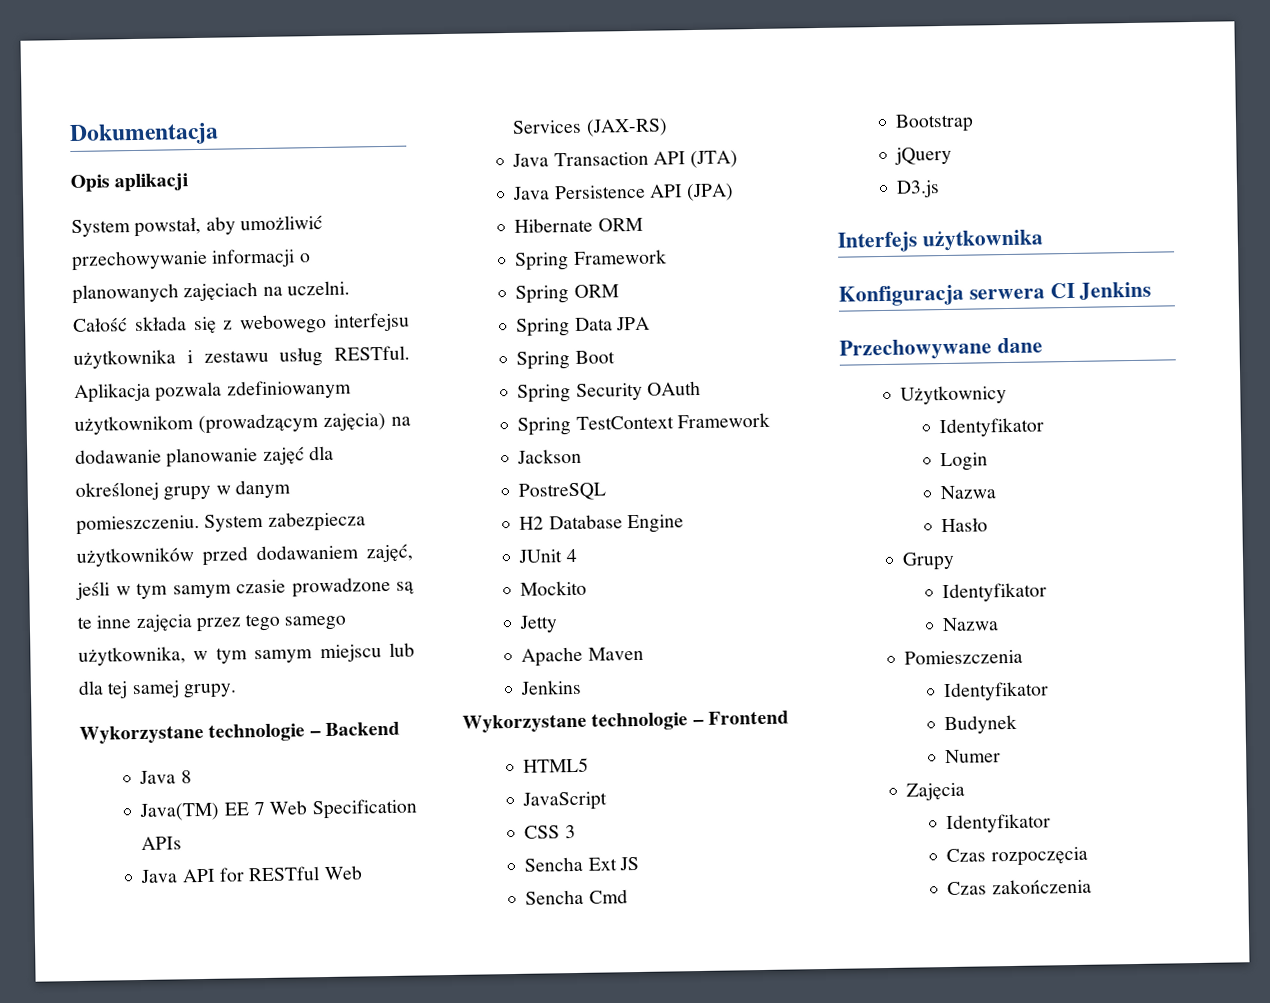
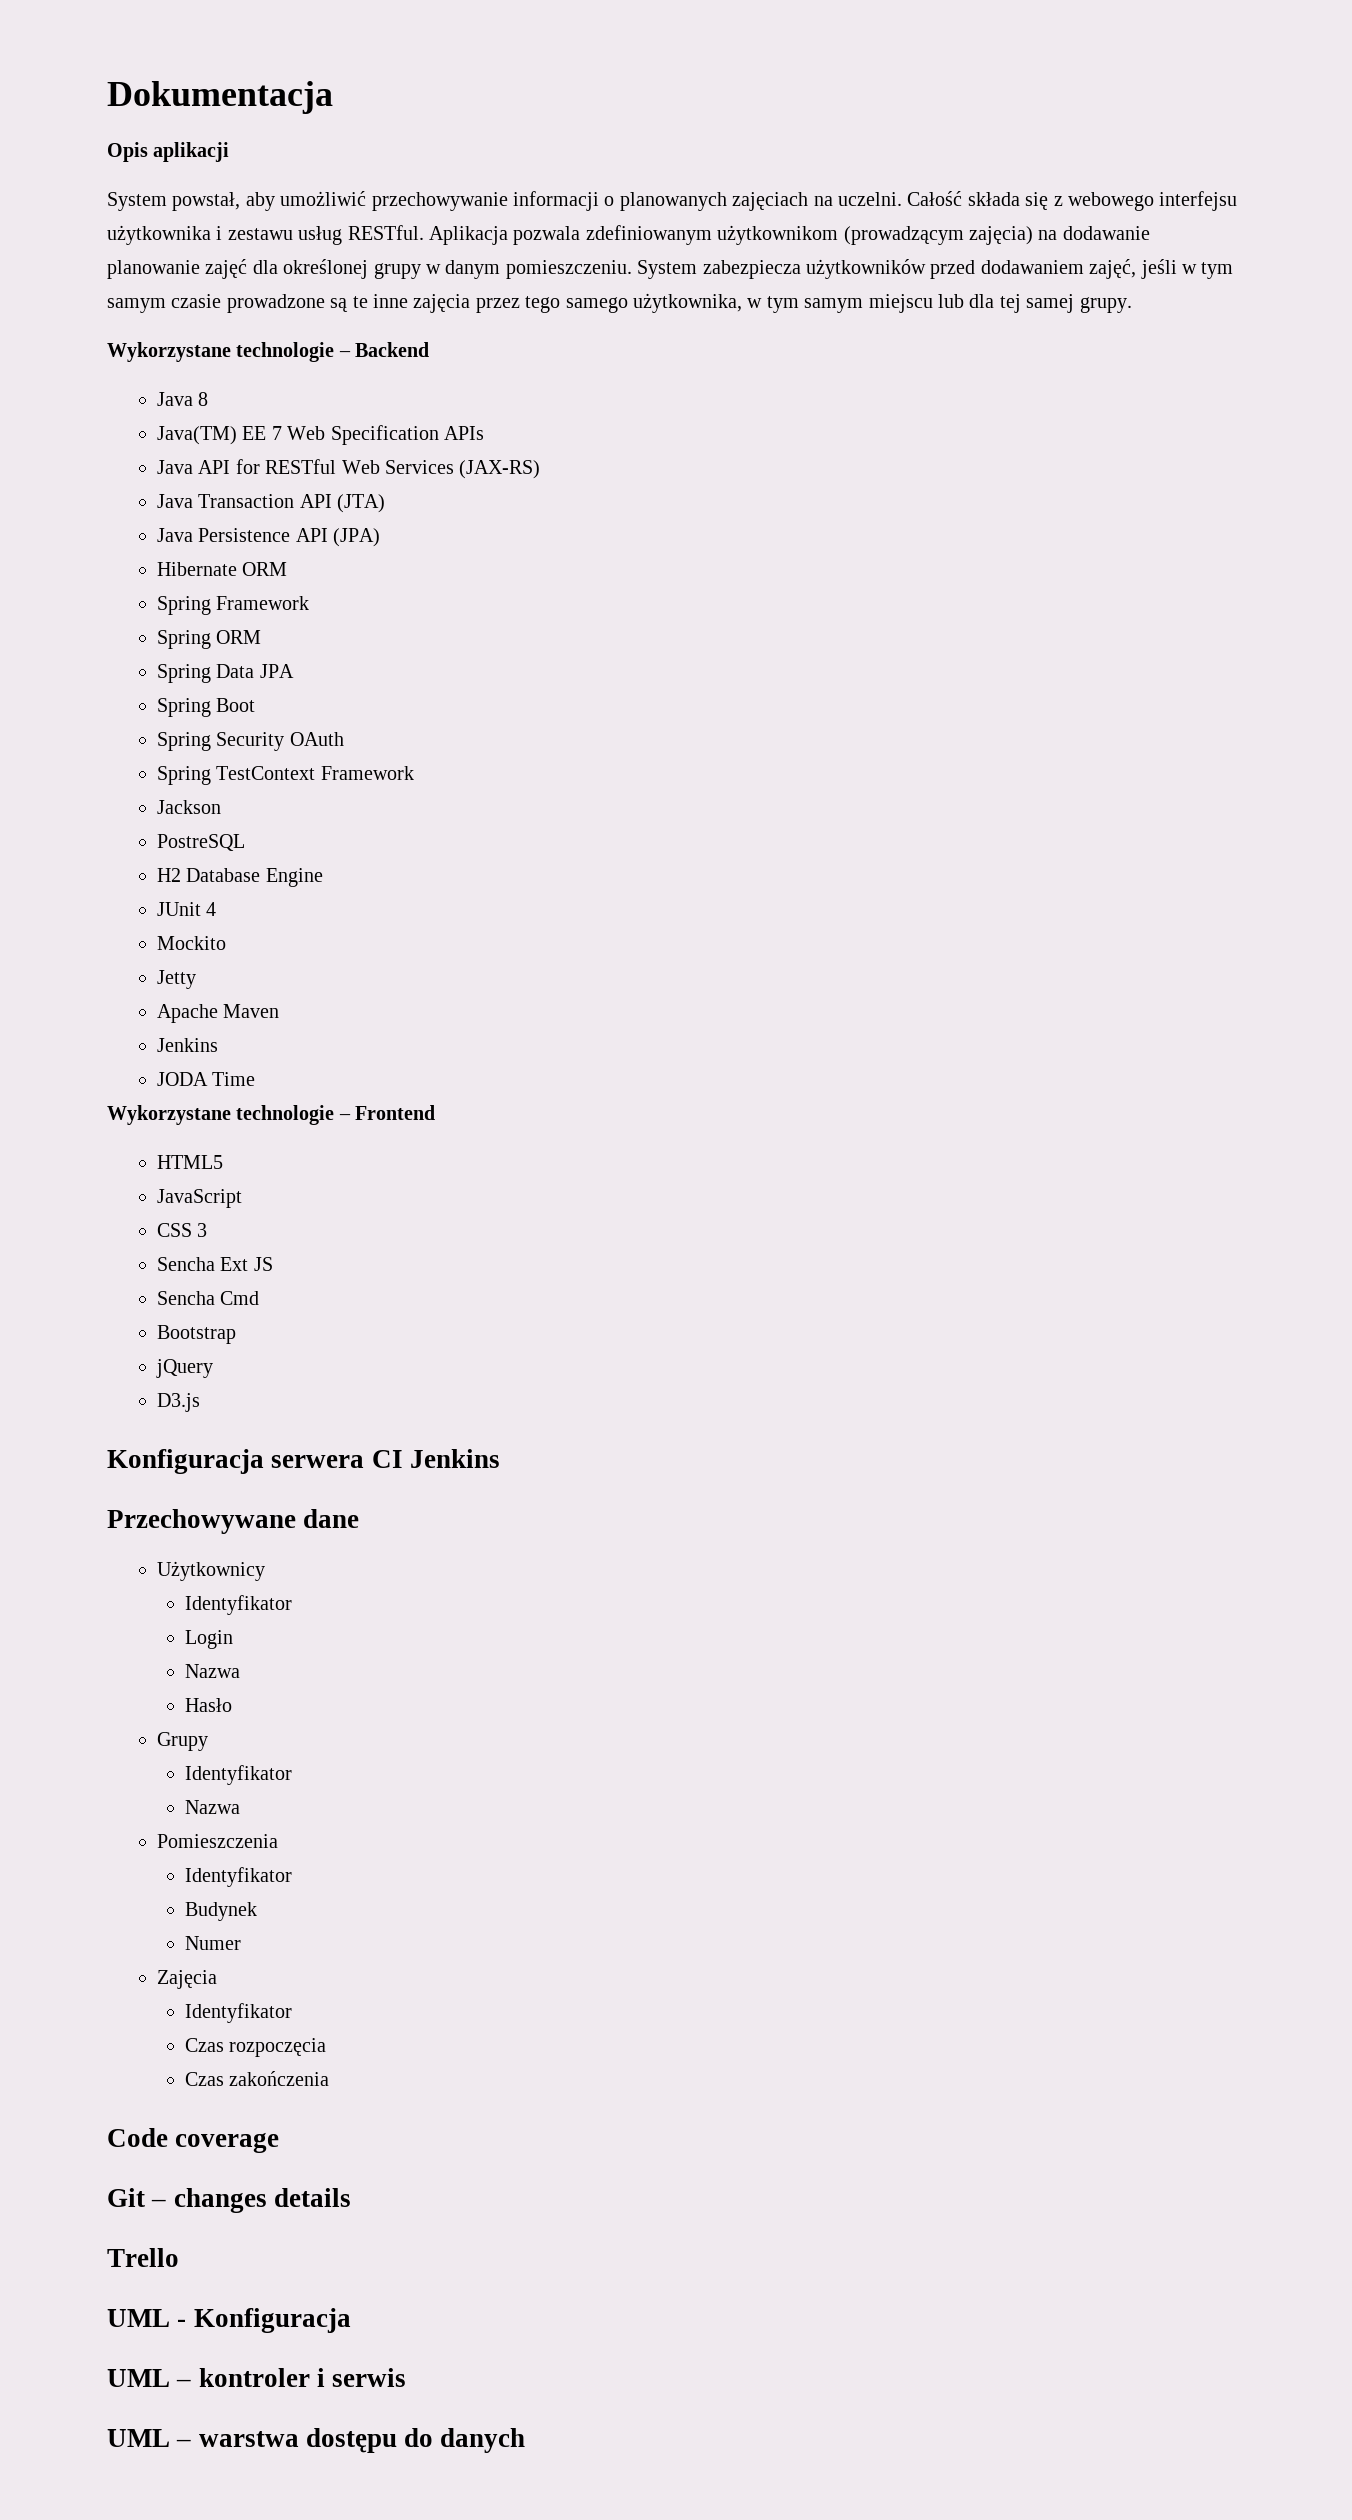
(583, 687) none -> [156,1072,256,1086] // JODA Time
[837,229,1044,253] // Interfejs użytkownika -> (200, 1402) none
(1092, 886) none -> [107,2128,280,2153] [107,2188,351,2213] [107,2248,179,2267] [107,2308,351,2333] [107,2368,407,2387] [107,2428,526,2453] // Code coverage // Git – changes details // Trello // UML - Konfiguracja // UML – kontroler i serwis // UML – warstwa dostępu do danych

